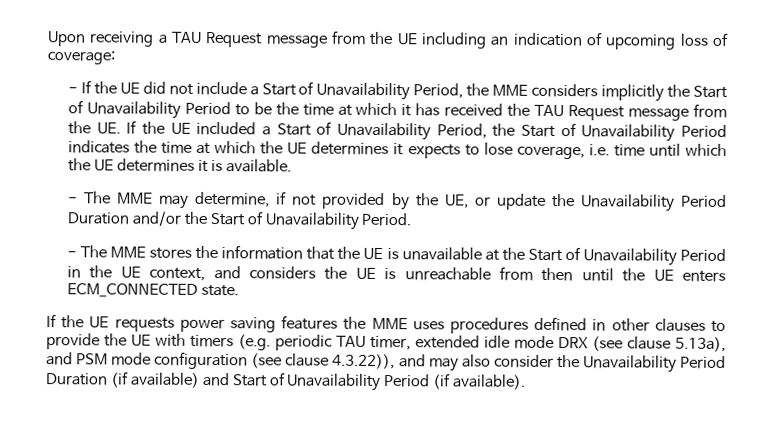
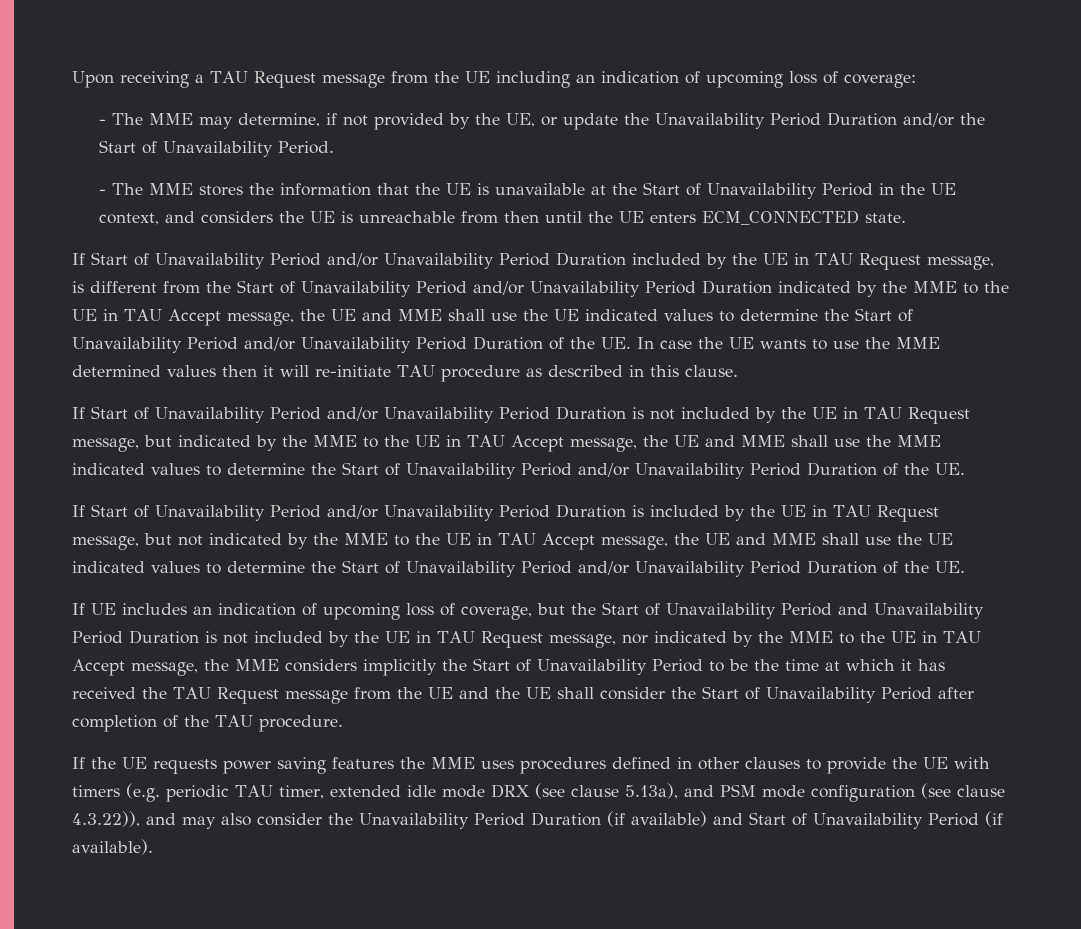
[67,80,728,102] [67,100,728,121] [67,120,727,142] [67,140,728,160] [67,158,292,173] // - If the UE did not include a Start of Unavailability Period, the MME considers implicitly the Start of Unavailability Period to be the time at which it has received the TAU Request message from the UE. If the UE included a Start of Unavailability Period, the Start of Unavailability Period indicates the time at which the UE determines it expects to lose coverage, i.e. time until which the UE determines it is available. -> (916, 81) none
(239, 290) none -> [72,252,994,270] [72,280,1009,297] [72,308,913,326] [72,336,940,353] [72,365,738,382] [72,406,970,424] [72,435,941,452] [72,462,965,479] [72,504,939,522] [72,533,953,550] [72,560,965,577] [72,602,984,620] [72,630,981,648] [72,658,945,676] [72,686,974,704] [72,715,343,732] // If Start of Unavailability Period and/or Unavailability Period Duration included by the UE in TAU Request message, is different from the Start of Unavailability Period and/or Unavailability Period Duration indicated by the MME to the UE in TAU Accept message, the UE and MME shall use the UE indicated values to determine the Start of Unavailability Period and/or Unavailability Period Duration of the UE. In case the UE wants to use the MME determined values then it will re-initiate TAU procedure as described in this clause. // If Start of Unavailability Period and/or Unavailability Period Duration is not included by the UE in TAU Request message, but indicated by the MME to the UE in TAU Accept message, the UE and MME shall use the MME indicated values to determine the Start of Unavailability Period and/or Unavailability Period Duration of the UE. // If Start of Unavailability Period and/or Unavailability Period Duration is included by the UE in TAU Request message, but not indicated by the MME to the UE in TAU Accept message, the UE and MME shall use the UE indicated values to determine the Start of Unavailability Period and/or Unavailability Period Duration of the UE. // If UE includes an indication of upcoming loss of coverage, but the Start of Unavailability Period and Unavailability Period Duration is not included by the UE in TAU Request message, nor indicated by the MME to the UE in TAU Accept message, the MME considers implicitly the Start of Unavailability Period to be the time at which it has received the TAU Request message from the UE and the UE shall consider the Start of Unavailability Period after completion of the TAU procedure.

